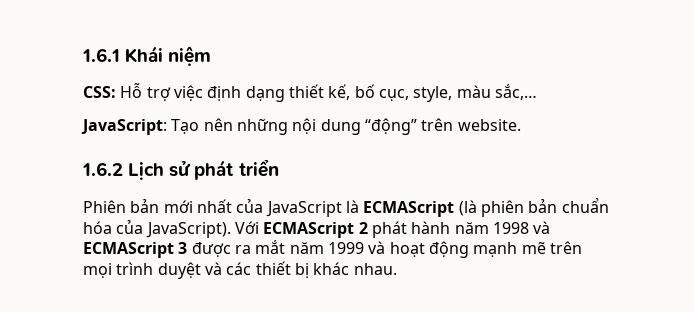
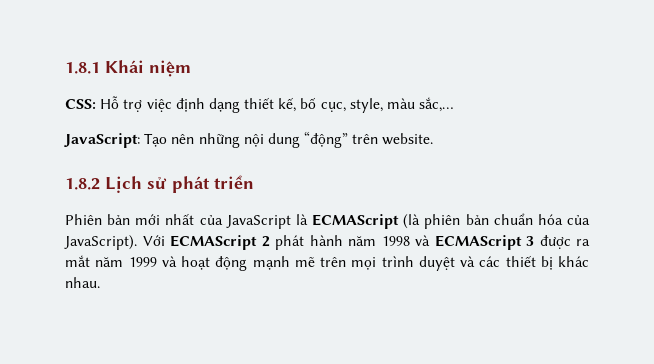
[82,48,120,62] 1.6.1 -> [65,62,100,74] 1.8.1
[82,162,123,176] 1.6.2 -> [65,178,100,190] 1.8.2

